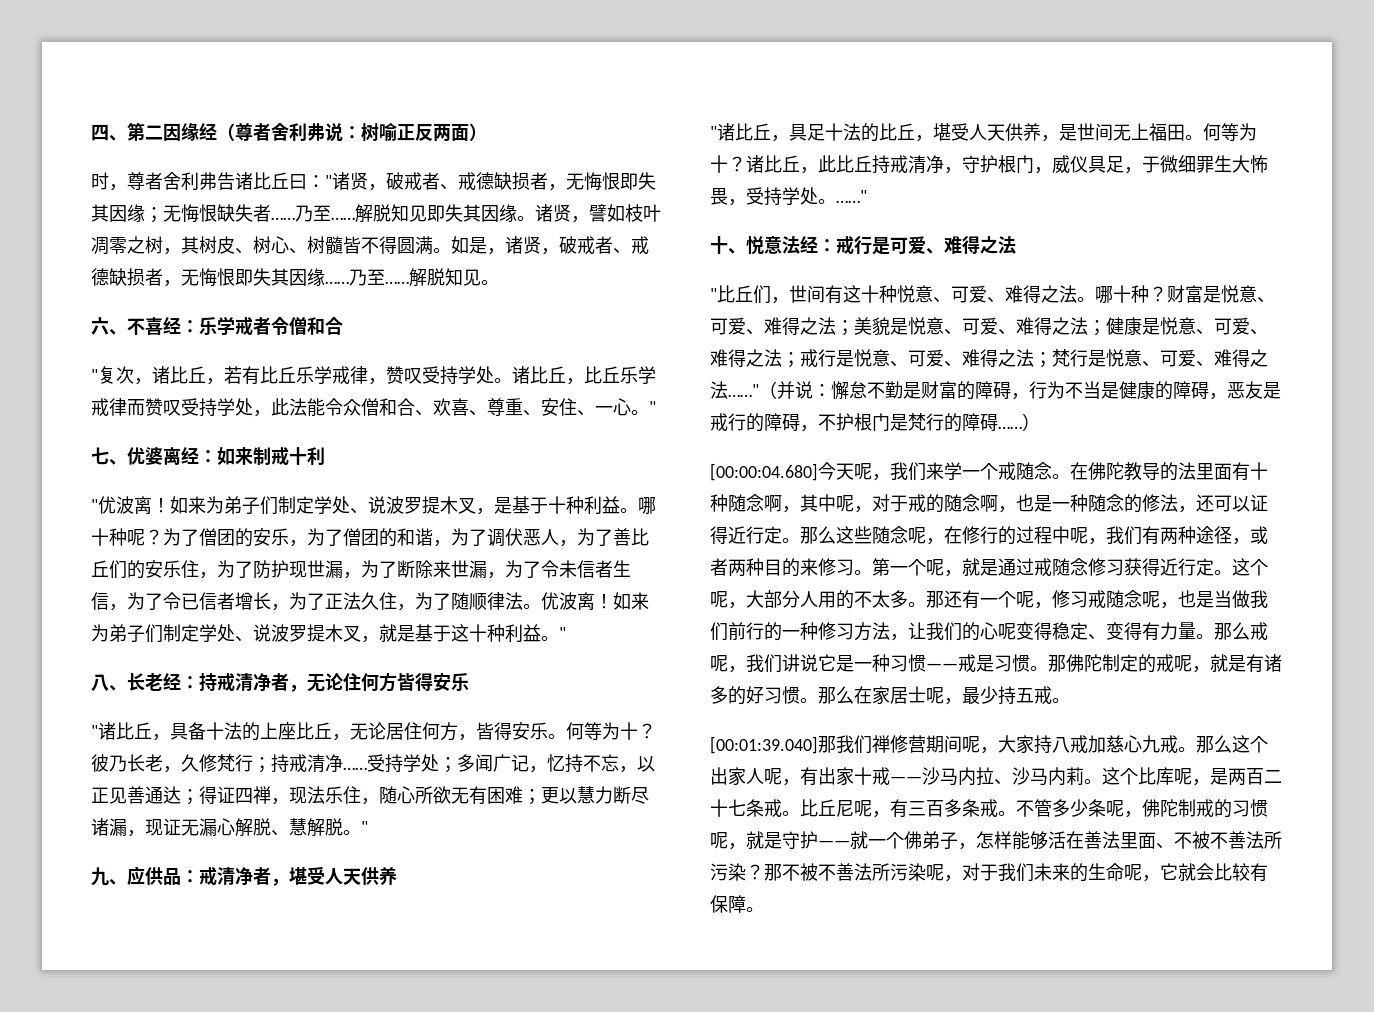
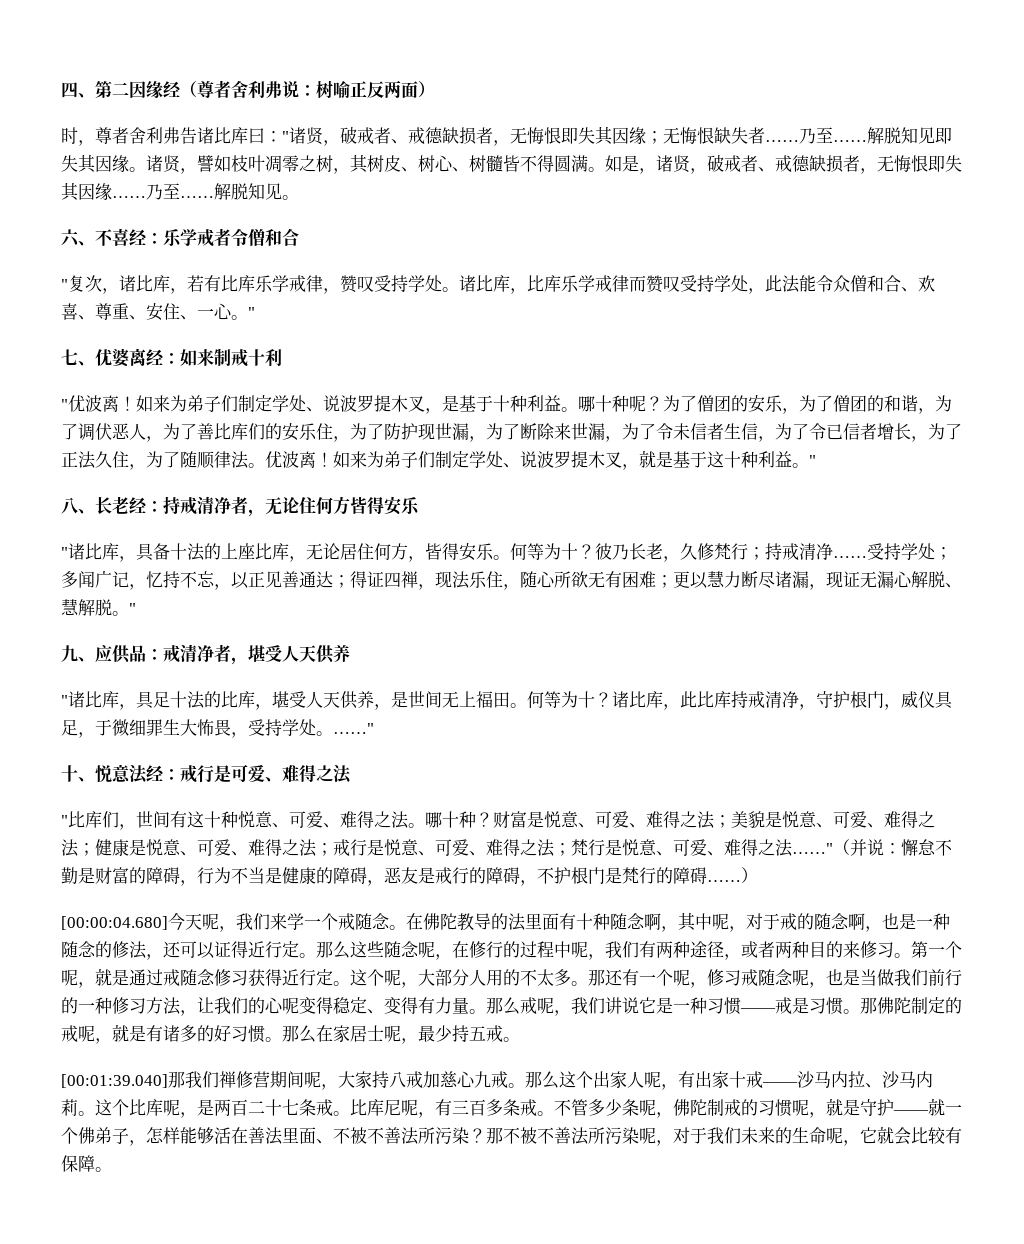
[271,172,289,189] 丘 -> [231,127,248,144] 库
[188,366,206,383] 丘 -> [153,275,170,292] 库
[278,366,296,383] 丘 -> [238,275,255,292] 库
[548,366,620,385] 丘，比丘 -> [493,275,561,294] 库，比库
[91,560,109,577] 丘 -> [231,423,248,440] 库
[134,722,152,739] 丘 -> [102,543,119,560] 库
[314,722,332,739] 丘 -> [272,543,289,560] 库
[753,123,771,140] 丘 -> [102,691,119,708] 库
[897,123,915,140] 丘 -> [238,691,255,708] 库
[782,155,872,174] 丘，此比丘 -> [646,691,731,710] 库，此比库
[735,285,753,302] 丘 -> [85,811,102,828] 库
[818,799,836,816] 丘 -> [367,1099,384,1116] 库

